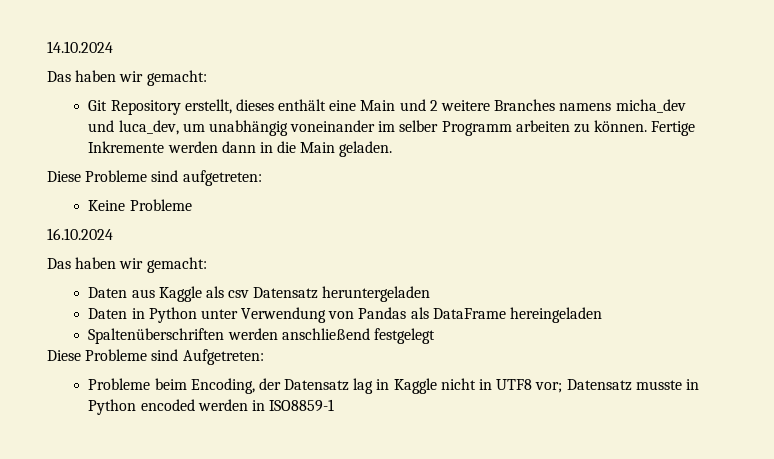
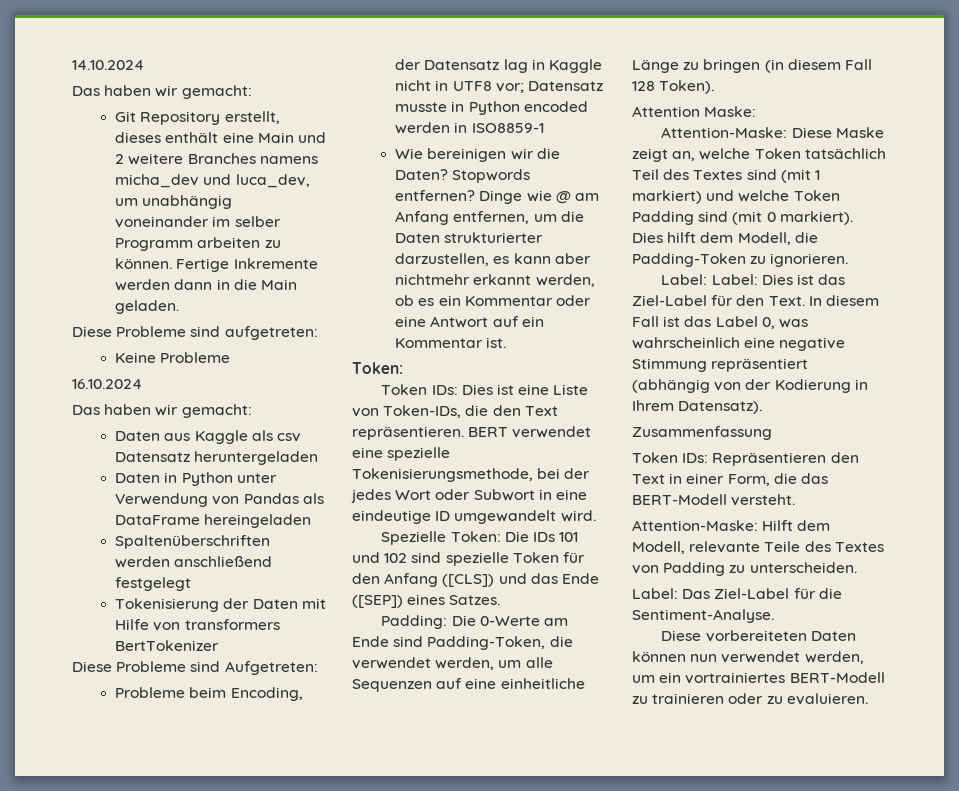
(435, 336) none -> [115,598,326,612] [115,619,280,631] [115,640,220,651] // Tokenisierung der Daten mit Hilfe von transformers BertTokenizer
(335, 405) none -> [395,148,560,162] [395,169,531,183] [395,190,600,204] [395,211,584,225] [395,232,544,243] [395,253,591,266] [395,274,595,287] [395,295,592,306] [395,316,544,328] [395,337,507,348] [352,362,403,374] [381,384,589,395] [352,405,558,418] [352,426,592,440] [352,447,451,461] [352,468,591,482] [351,489,587,503] [352,510,596,524] [381,531,579,545] [352,552,585,566] [352,573,599,587] [352,594,501,608] [381,615,568,629] [352,636,573,650] [352,657,553,670] [352,678,585,692] [632,59,872,73] [632,80,715,94] [632,106,757,117] [661,127,884,138] [632,148,886,162] [632,169,820,183] [632,190,840,204] [632,211,853,225] [632,232,818,245] [632,253,849,267] [661,274,846,285] [632,295,879,306] [632,316,808,329] [632,337,846,351] [632,358,809,372] [632,379,868,393] [632,400,763,414] [632,426,772,440] [632,452,859,466] [632,473,828,486] [632,494,796,506] [632,520,831,531] [632,541,884,554] [632,562,857,576] [632,588,842,599] [632,609,774,623] [661,630,856,642] [632,651,864,664] [632,672,885,684] [632,693,868,705] // Wie bereinigen wir die Daten? Stopwords entfernen? Dinge wie @ am Anfang entfernen, um die Daten strukturierter darzustellen, es kann aber nichtmehr erkannt werden, ob es ein Kommentar oder eine Antwort auf ein Kommentar ist. // Token: // Token IDs: Dies ist eine Liste von Token-IDs, die den Text repräsentieren. BERT verwendet eine spezielle Tokenisierungsmethode, bei der jedes Wort oder Subwort in eine eindeutige ID umgewandelt wird. // Spezielle Token: Die IDs 101 und 102 sind spezielle Token für den Anfang ([CLS]) und das Ende ([SEP]) eines Satzes. // Padding: Die 0-Werte am Ende sind Padding-Token, die verwendet werden, um alle Sequenzen auf eine einheitliche Länge zu bringen (in diesem Fall 128 Token). // Attention Maske: // Attention-Maske: Diese Maske zeigt an, welche Token tatsächlich Teil des Textes sind (mit 1 markiert) und welche Token Padding sind (mit 0 markiert). Dies hilft dem Modell, die Padding-Token zu ignorieren. // Label: Label: Dies ist das Ziel-Label für den Text. In diesem Fall ist das Label 0, was wahrscheinlich eine negative Stimmung repräsentiert (abhängig von der Kodierung in Ihrem Datensatz). // Zusammenfassung // Token IDs: Repräsentieren den Text in einer Form, die das BERT-Modell versteht. // Attention-Maske: Hilft dem Modell, relevante Teile des Textes von Padding zu unterscheiden. // Label: Das Ziel-Label für die Sentiment-Analyse. // Diese vorbereiteten Daten können nun verwendet werden, um ein vortrainiertes BERT-Modell zu trainieren oder zu evaluieren.

